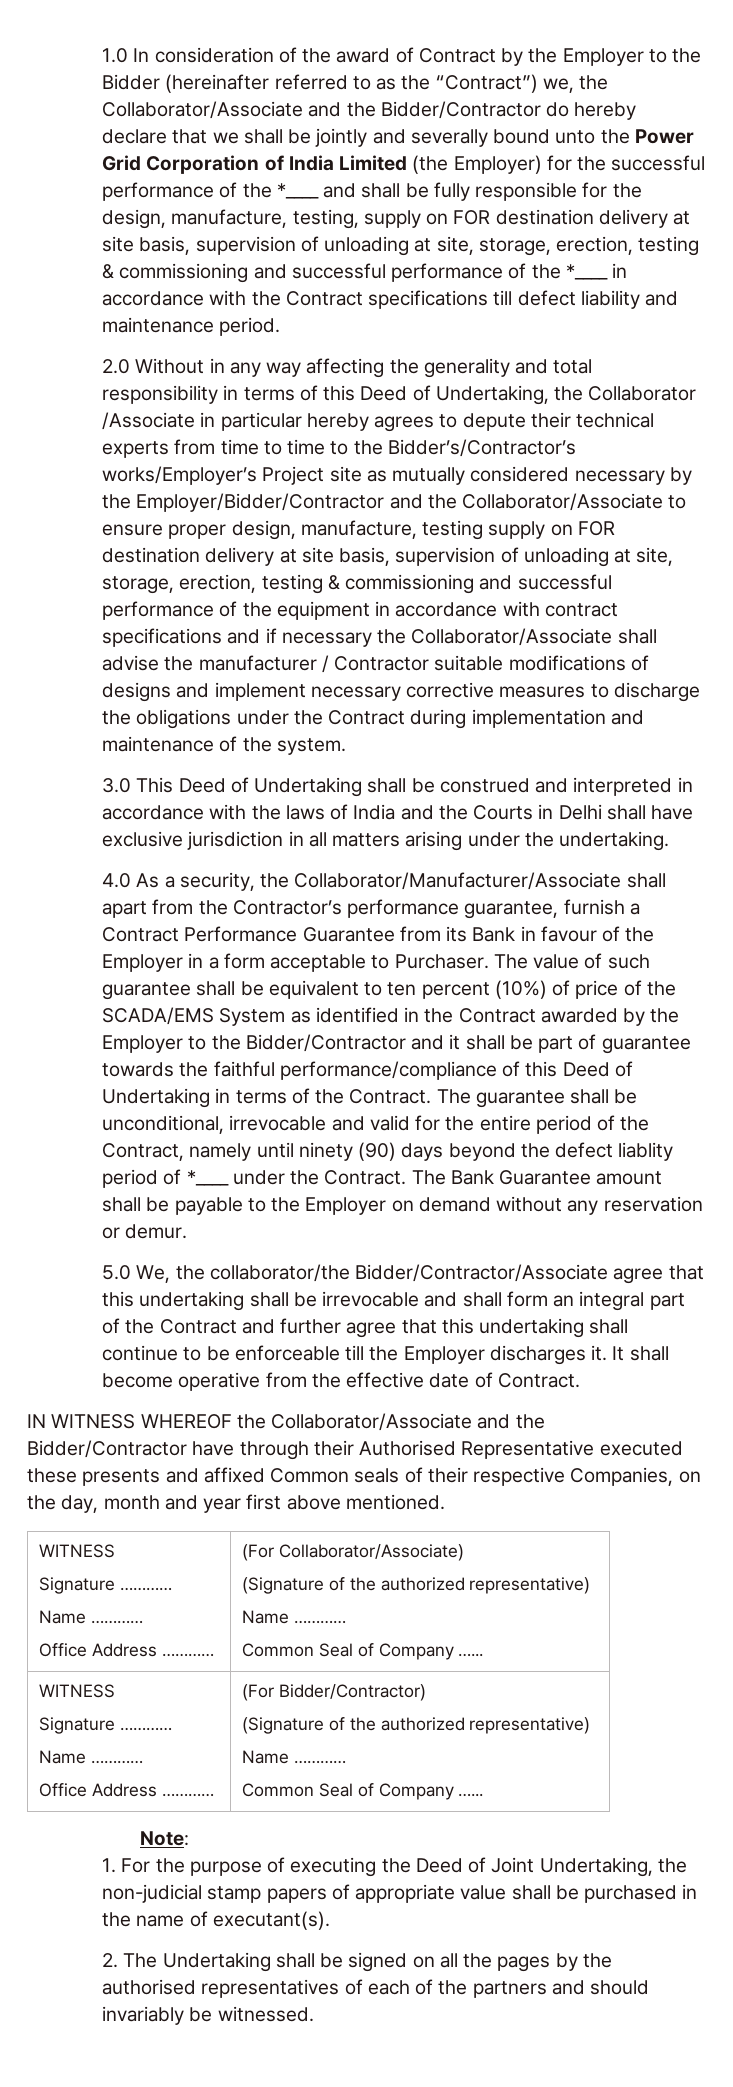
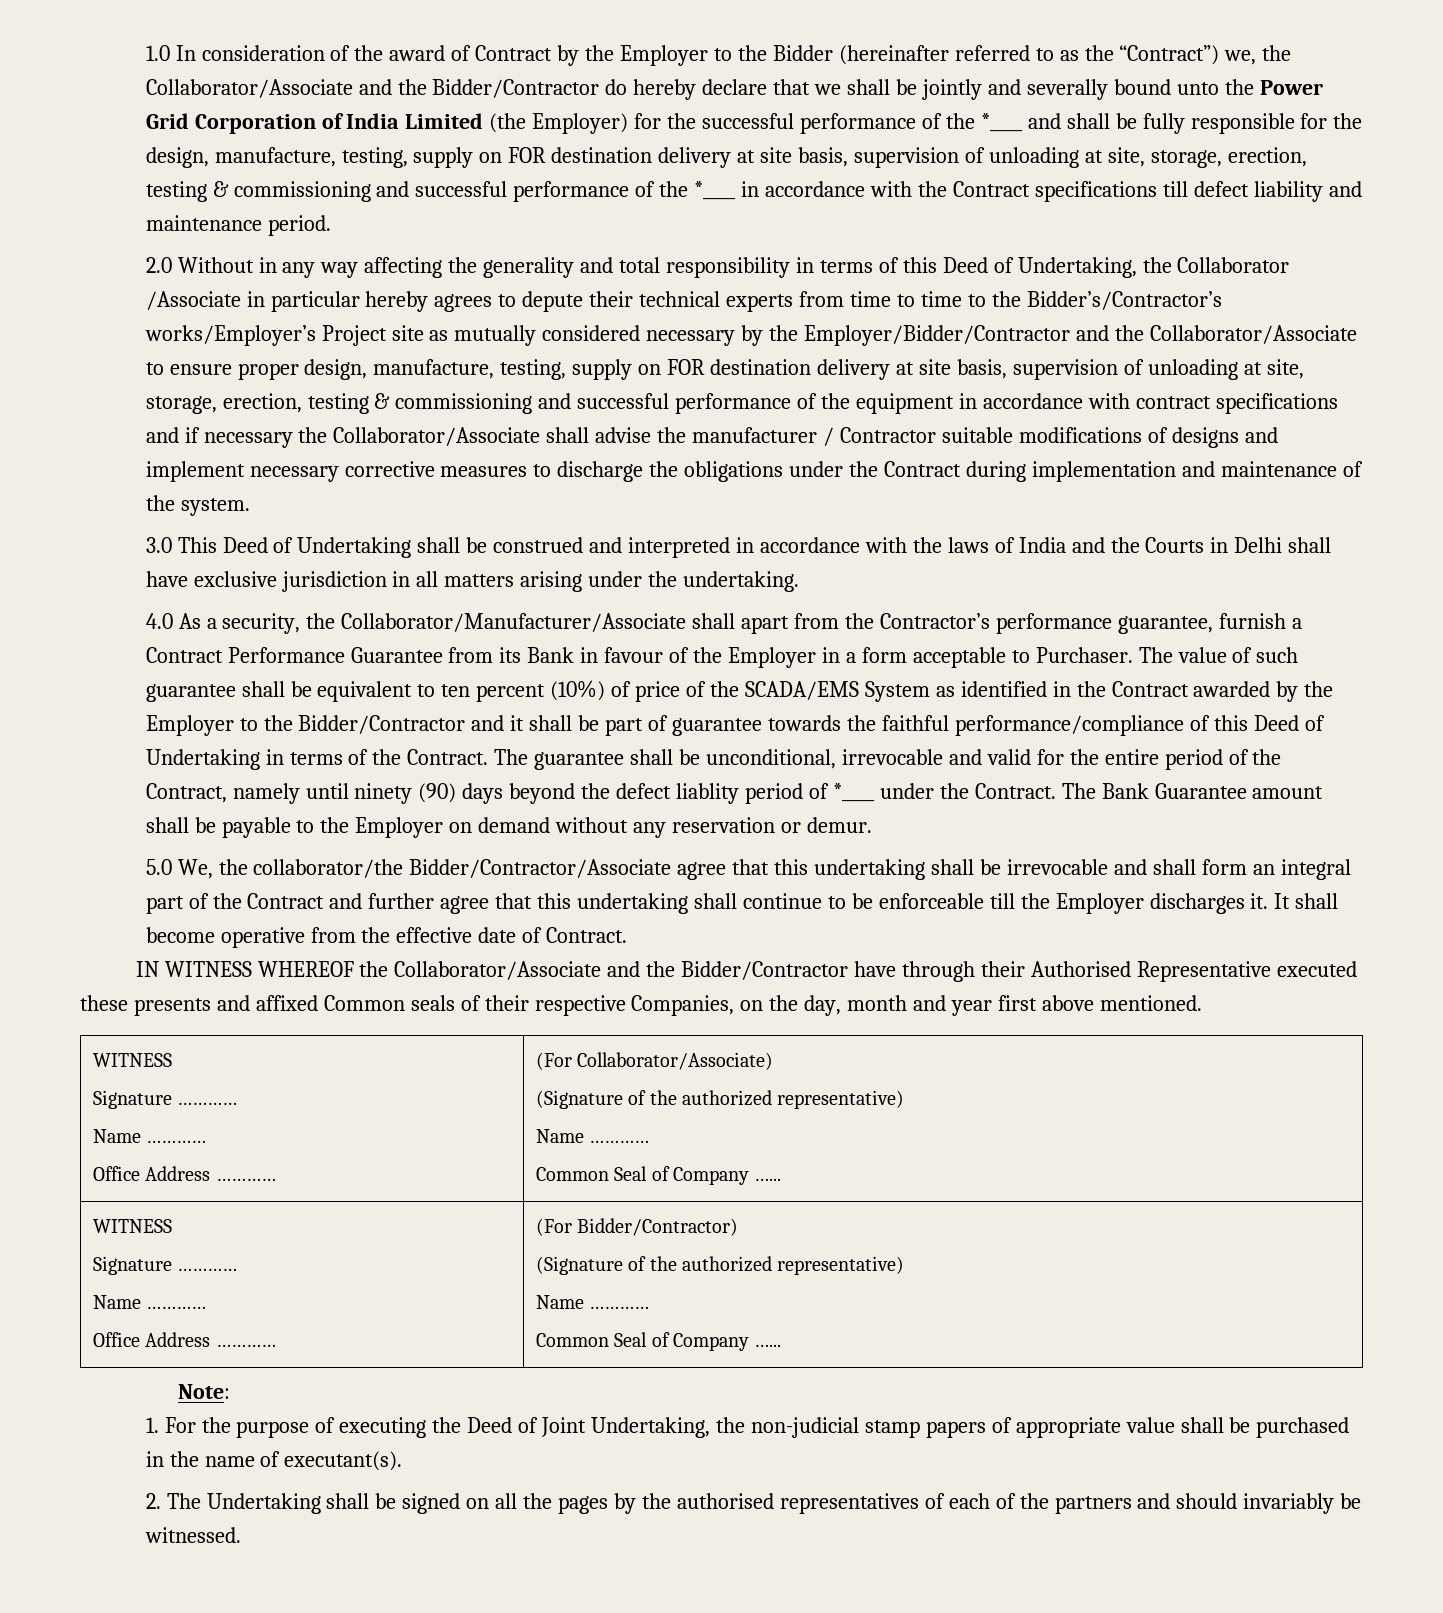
[422,520,484,540] testing -> [500,359,567,380] testing,

